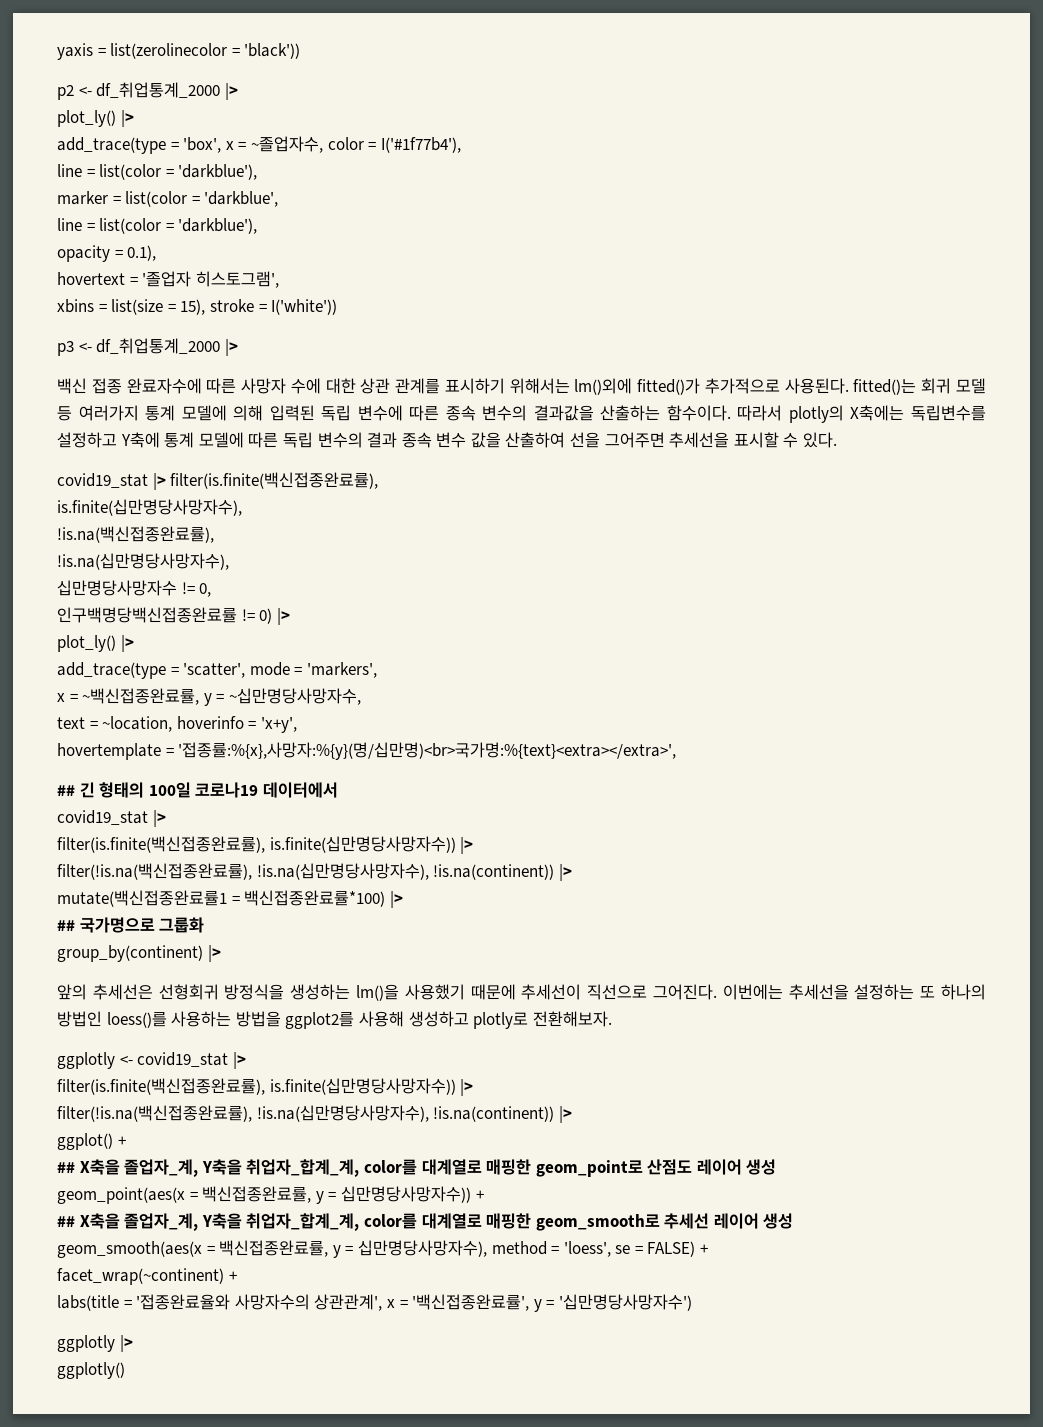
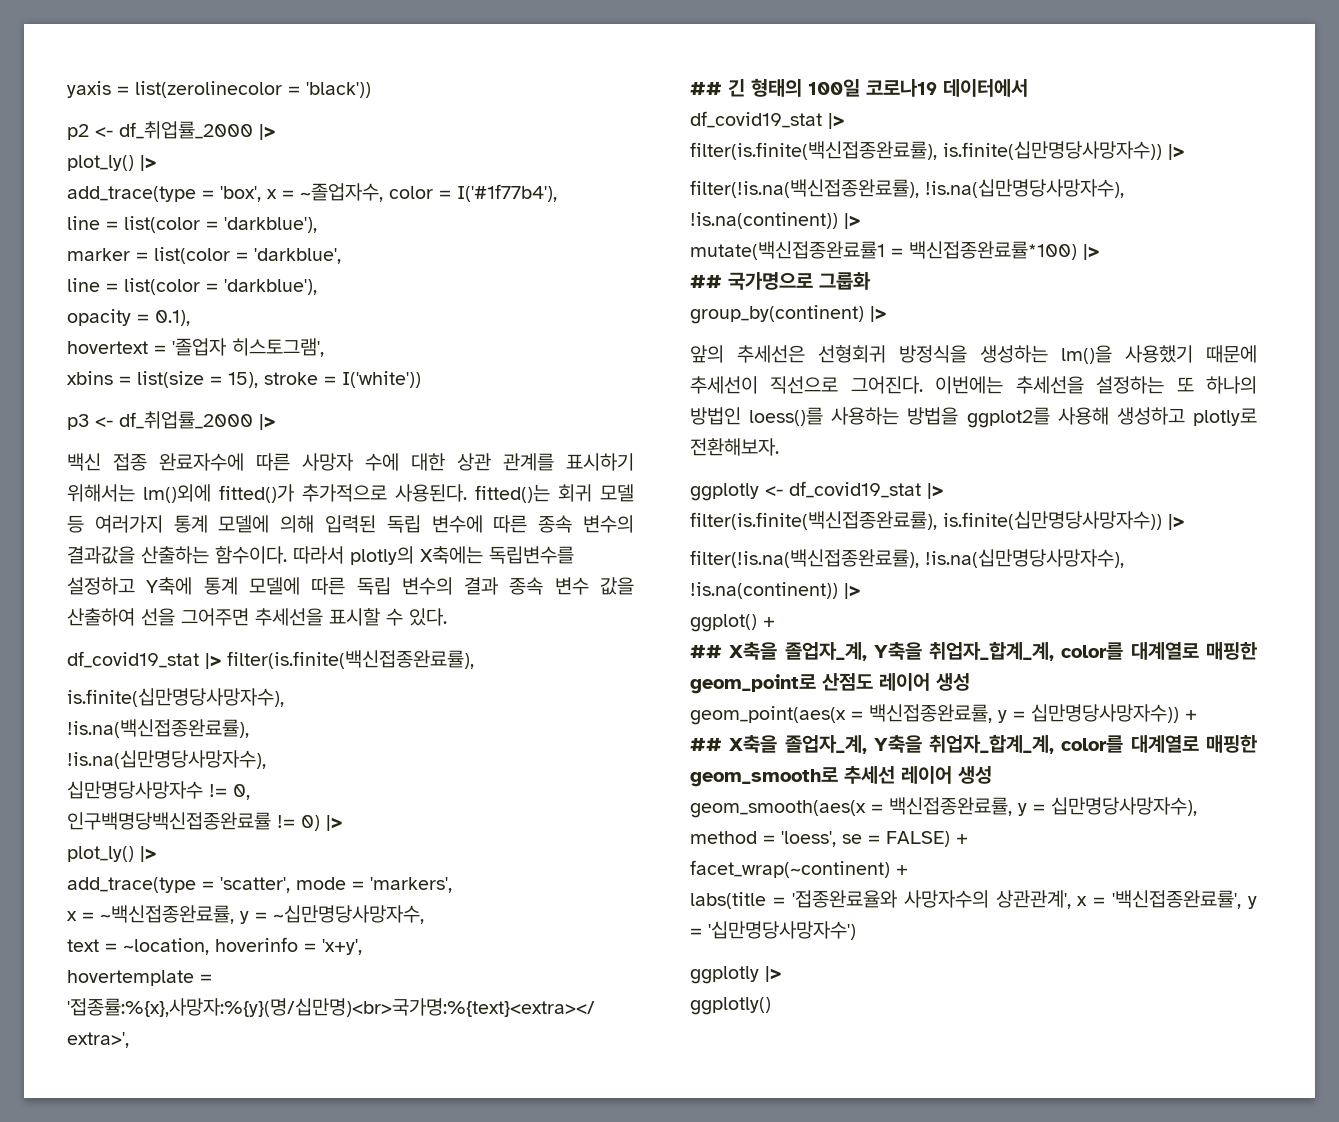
[96,82,221,98] df_취업통계_2000 -> [119,121,253,139] df_취업률_2000
[96,338,221,354] df_취업통계_2000 -> [119,411,253,429] df_취업률_2000
[57,473,148,488] covid19_stat -> [67,651,199,668] df_covid19_stat
[57,810,148,825] covid19_stat -> [690,111,822,128] df_covid19_stat
[137,1052,229,1067] covid19_stat -> [789,481,921,498] df_covid19_stat

